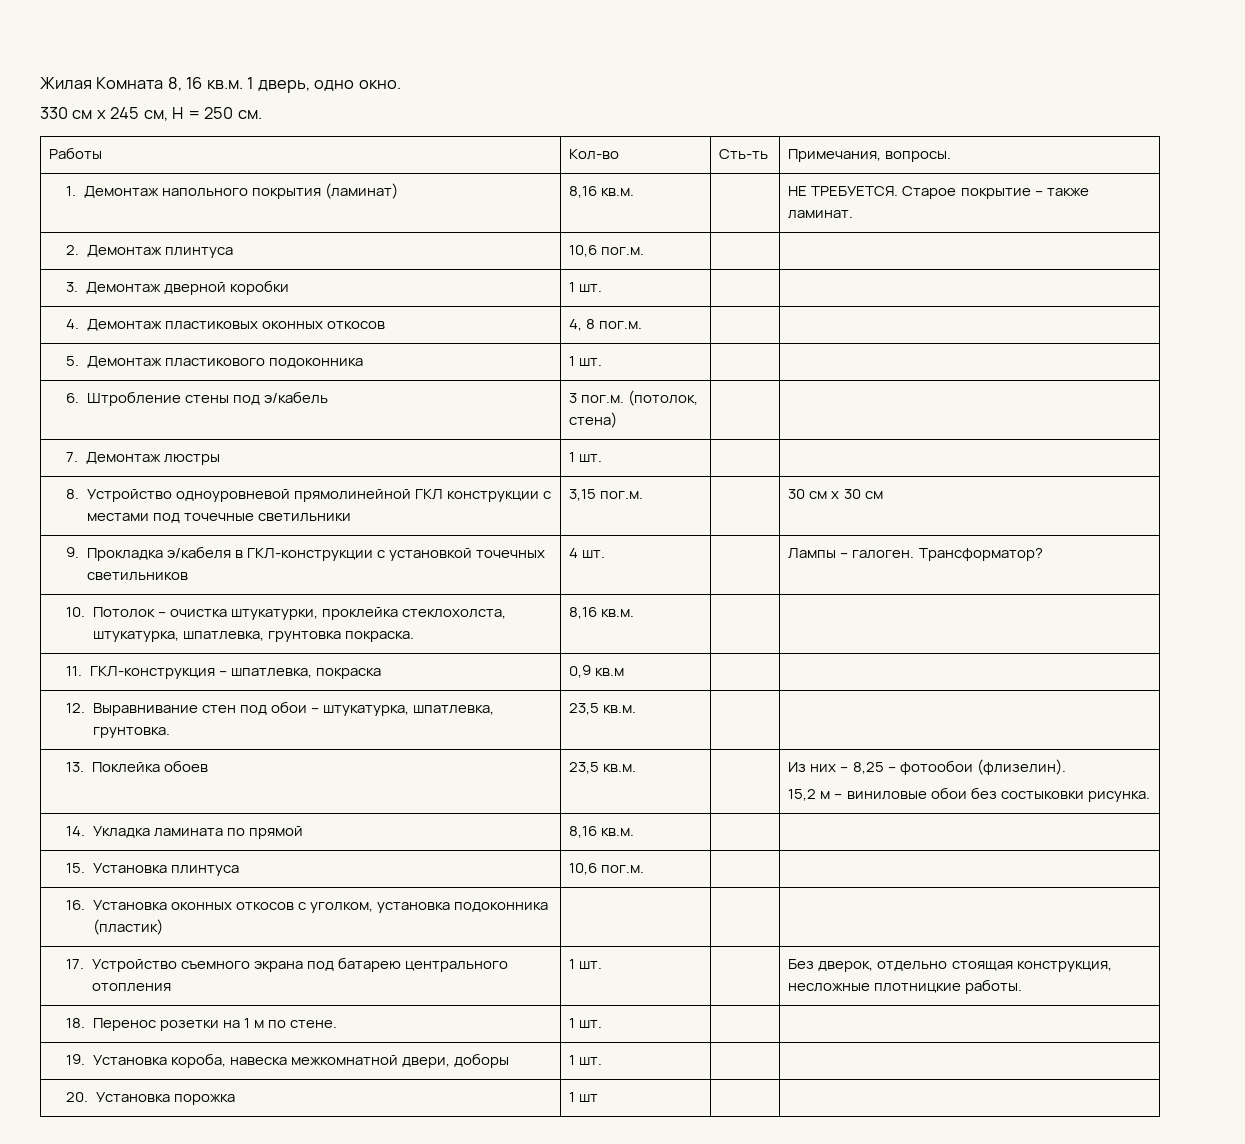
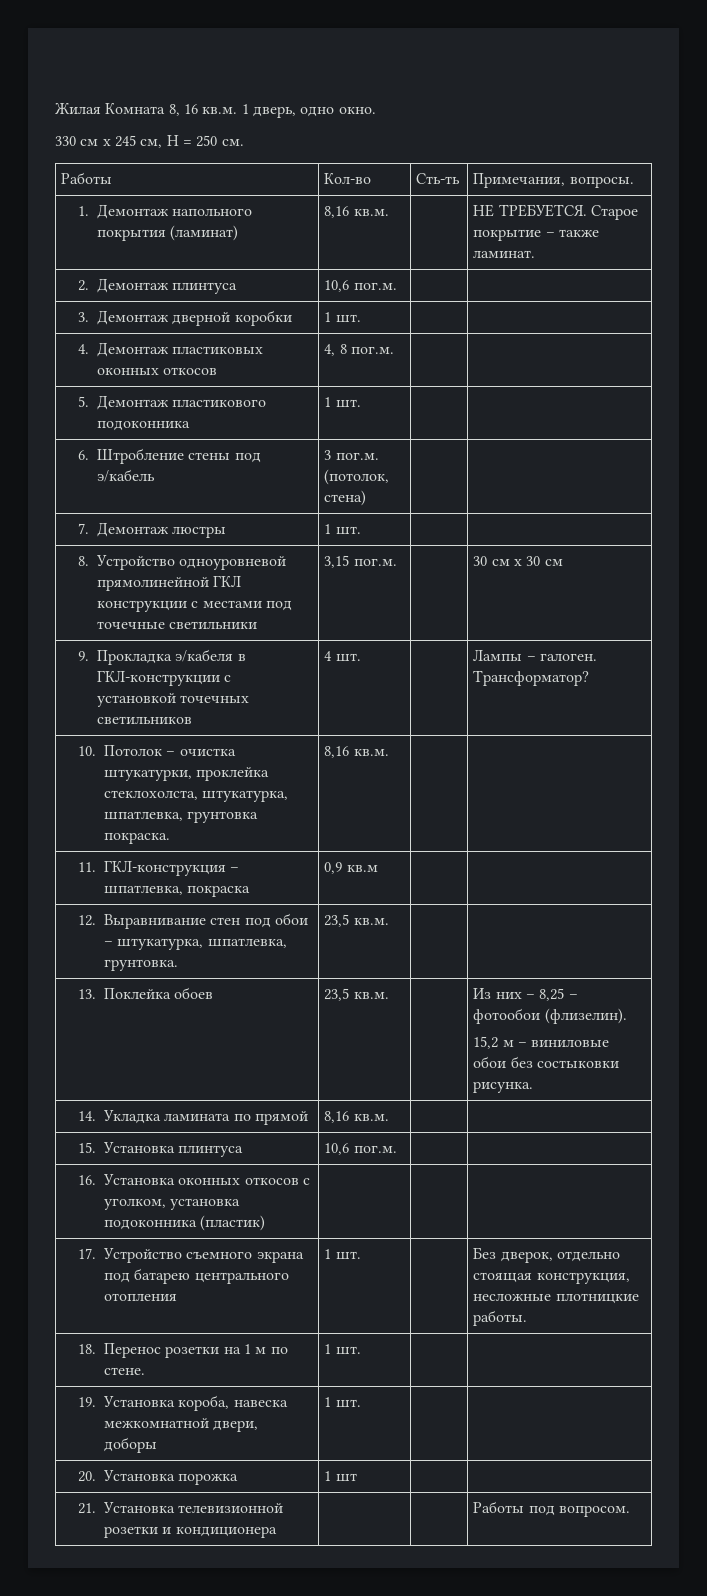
(599, 1098) none -> [78,1502,284,1514] [104,1526,277,1538] [473,1501,631,1517] // 21. Установка телевизионной розетки и кондиционера | | | Работы под вопросом.

